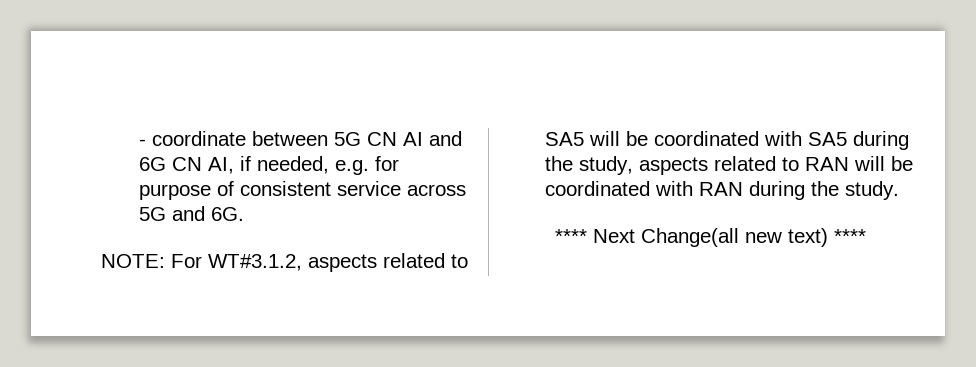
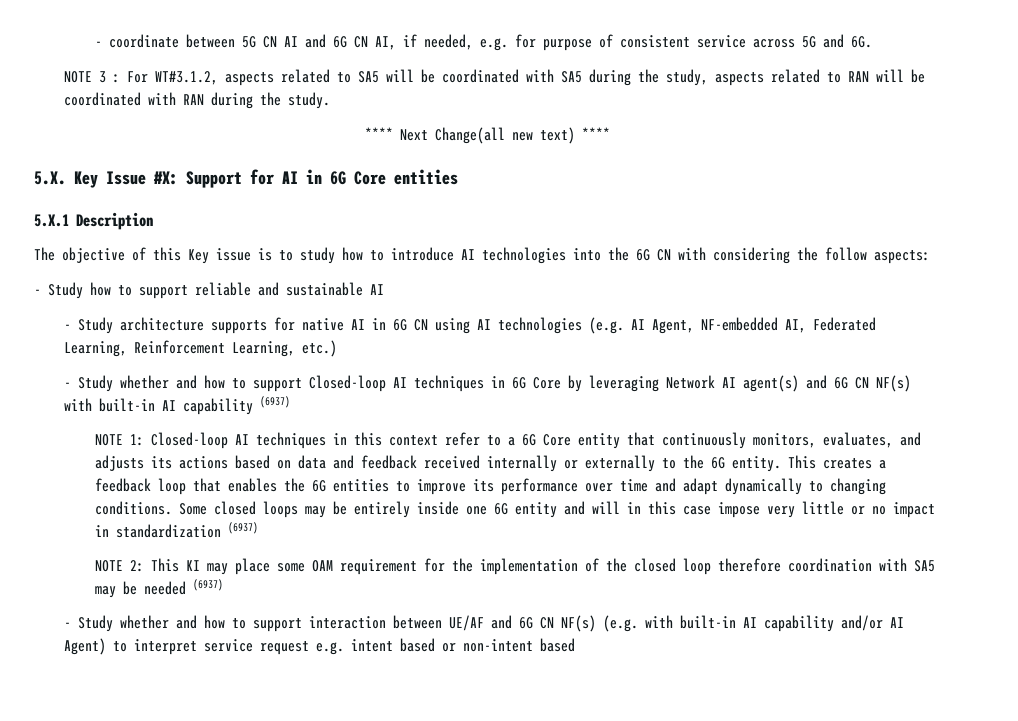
[100,254,165,268] NOTE: -> [64,71,121,83] NOTE 3 :
(866, 236) none -> [34,169,458,188] [34,212,153,230] [34,247,930,264] [34,282,384,299] [64,317,877,334] [64,340,338,357] [64,375,912,392] [64,396,291,415] [94,432,921,449] [94,455,886,472] [94,478,886,495] [94,501,935,518] [94,522,258,538] [94,558,935,575] [94,579,223,598] [64,615,905,632] [64,638,576,655] // 5.X. Key Issue #X: Support for AI in 6G Core entities // 5.X.1 Description // The objective of this Key issue is to study how to introduce AI technologies into the 6G CN with considering the follow aspects: // - Study how to support reliable and sustainable AI // - Study architecture supports for native AI in 6G CN using AI technologies (e.g. AI Agent, NF-embedded AI, Federated Learning, Reinforcement Learning, etc.) // - Study whether and how to support Closed-loop AI techniques in 6G Core by leveraging Network AI agent(s) and 6G CN NF(s) with built-in AI capability (6937) // NOTE 1: Closed-loop AI techniques in this context refer to a 6G Core entity that continuously monitors, evaluates, and adjusts its actions based on data and feedback received internally or externally to the 6G entity. This creates a feedback loop that enables the 6G entities to improve its performance over time and adapt dynamically to changing conditions. Some closed loops may be entirely inside one 6G entity and will in this case impose very little or no impact in standardization (6937) // NOTE 2: This KI may place some OAM requirement for the implementation of the closed loop therefore coordination with SA5 may be needed (6937) // - Study whether and how to support interaction between UE/AF and 6G CN NF(s) (e.g. with built-in AI capability and/or AI Agent) to interpret service request e.g. intent based or non-intent based

